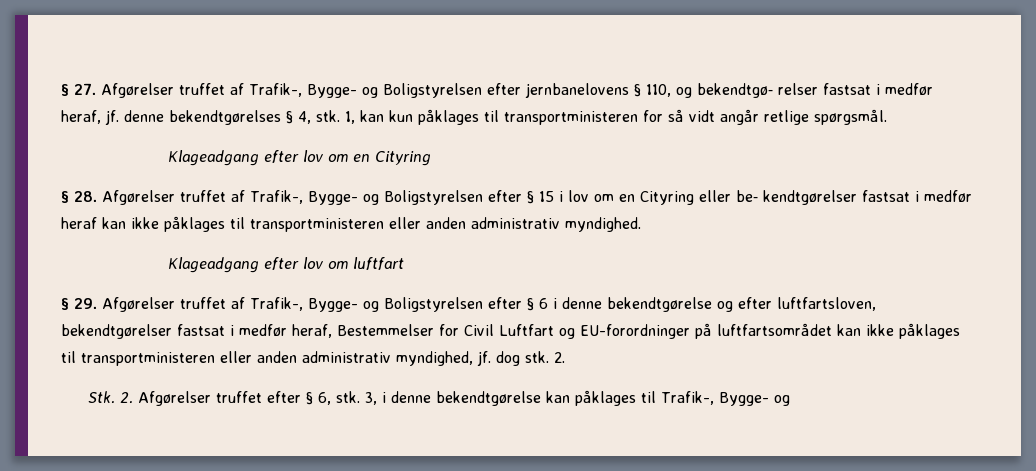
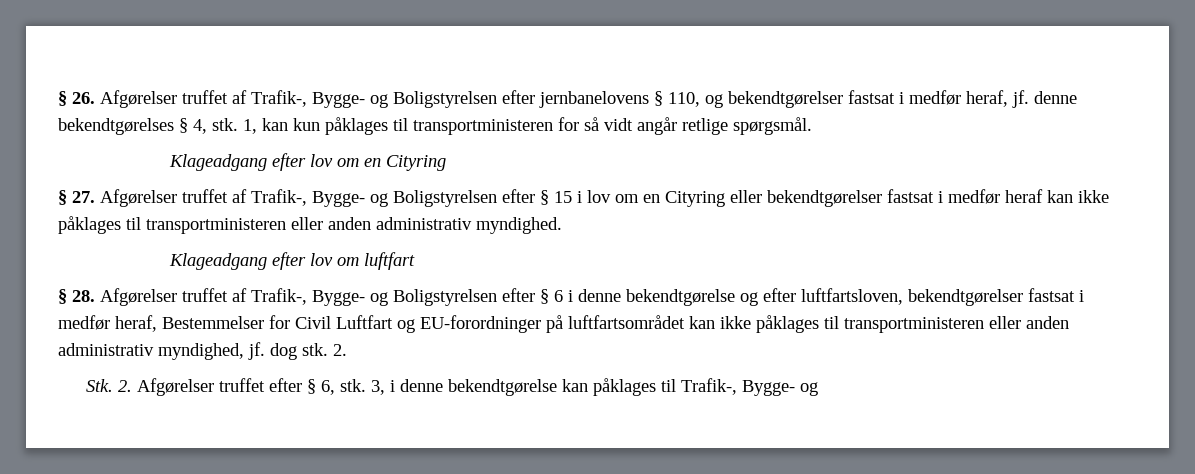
[61,83,96,96] § 27. -> [58,91,95,106] § 26.
[696,83,818,98] bekendtgø‐ relser -> [728,91,843,108] bekendtgørelser
[74,191,97,202] 28. -> [72,191,95,203] 27.
[735,190,857,205] be‐ kendtgørelser -> [767,190,882,207] bekendtgørelser
[74,298,97,309] 29. -> [72,290,95,302] 28.

